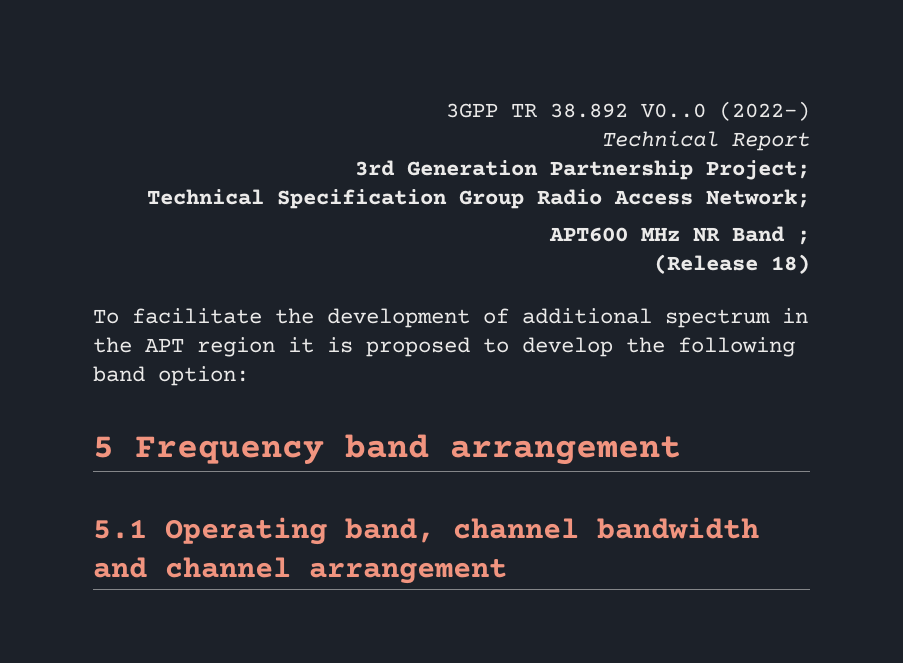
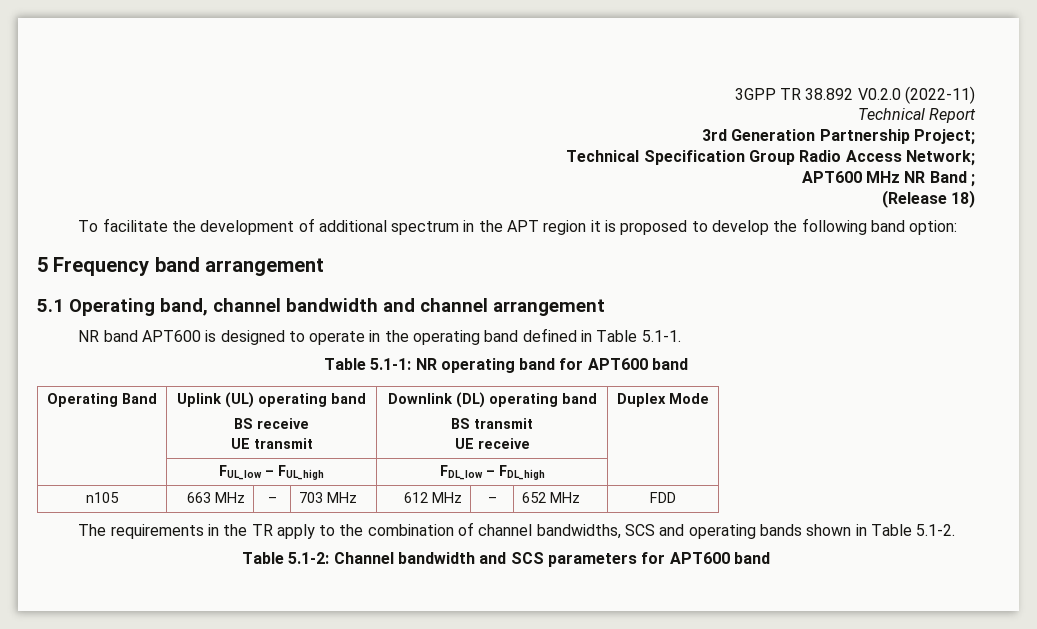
[641,101,810,121] V0..0 (2022-) -> [857,86,976,104] V0.2.0 (2022-11)
(507, 571) none -> [78,328,681,345] [323,358,689,373] [47,393,157,407] [176,392,366,408] [233,418,309,429] [230,438,313,449] [387,392,597,408] [451,418,533,429] [454,438,530,449] [617,393,709,407] [218,465,324,480] [439,465,545,480] [86,492,119,503] [187,492,246,503] [267,497,277,503] [298,492,357,503] [404,492,463,503] [487,497,497,503] [521,492,580,503] [650,492,676,503] [78,522,956,539] [242,552,770,567] // NR band APT600 is designed to operate in the operating band defined in Table 5.1-1. // Table 5.1-1: NR operating band for APT600 band // Operating Band | Uplink (UL) operating band // BS receive // UE transmit | Downlink (DL) operating band // BS transmit // UE receive | Duplex Mode // | FUL_low – FUL_high | FDL_low – FDL_high | // n105 | 663 MHz | – | 703 MHz | 612 MHz | – | 652 MHz | FDD // The requirements in the TR apply to the combination of channel bandwidths, SCS and operating bands shown in Table 5.1-2. // Table 5.1-2: Channel bandwidth and SCS parameters for APT600 band

